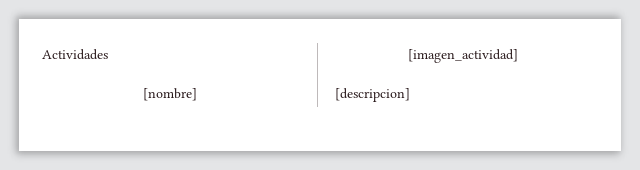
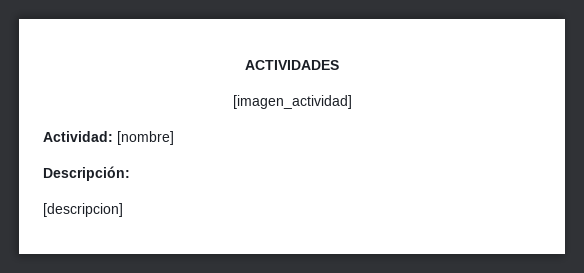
[42,49,108,60] [143,88,197,101] Actividades // [nombre] -> [245,60,339,70] ACTIVIDADES
(518, 56) none -> [43,131,174,145] [43,166,130,181] // Actividad: [nombre] // Descripción:

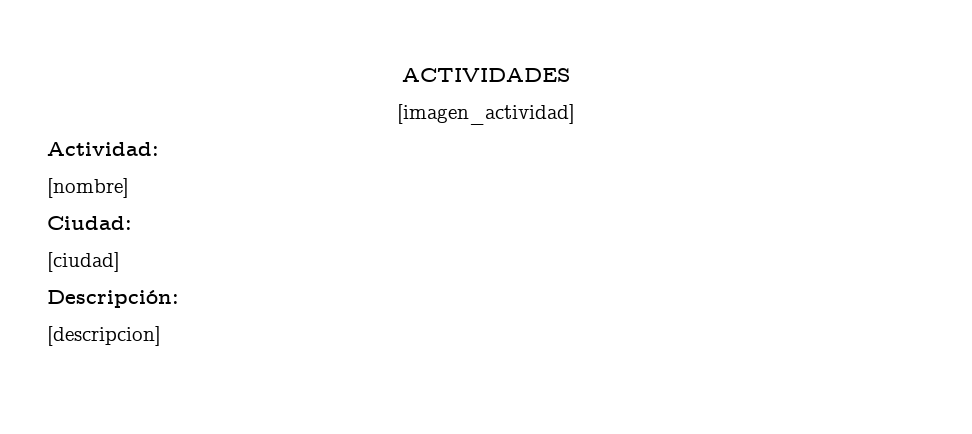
(113, 136) none -> (159, 149) //
(174, 138) none -> [47,216,132,230] [47,252,120,272] // Ciudad: // [ciudad]

